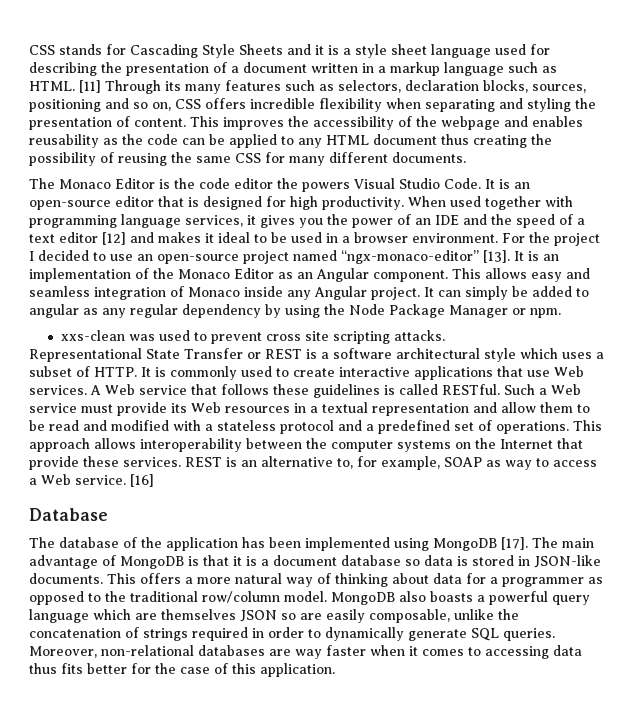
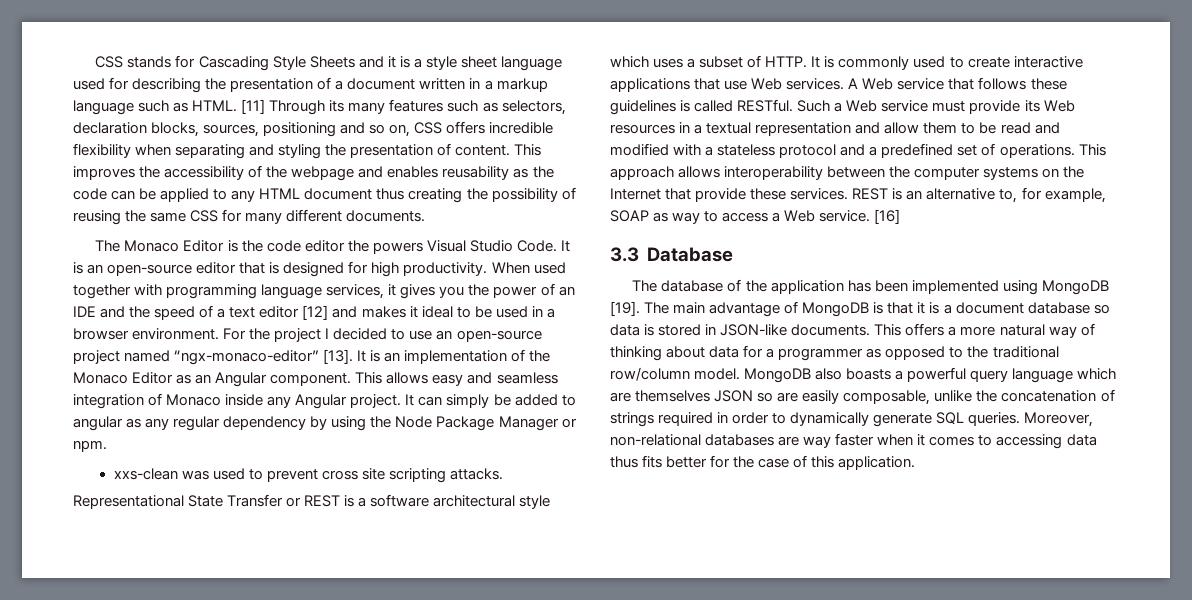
(154, 480) none -> [610,247,639,262] 3.3
[501,537,528,550] [17]. -> [610,301,640,316] [19].

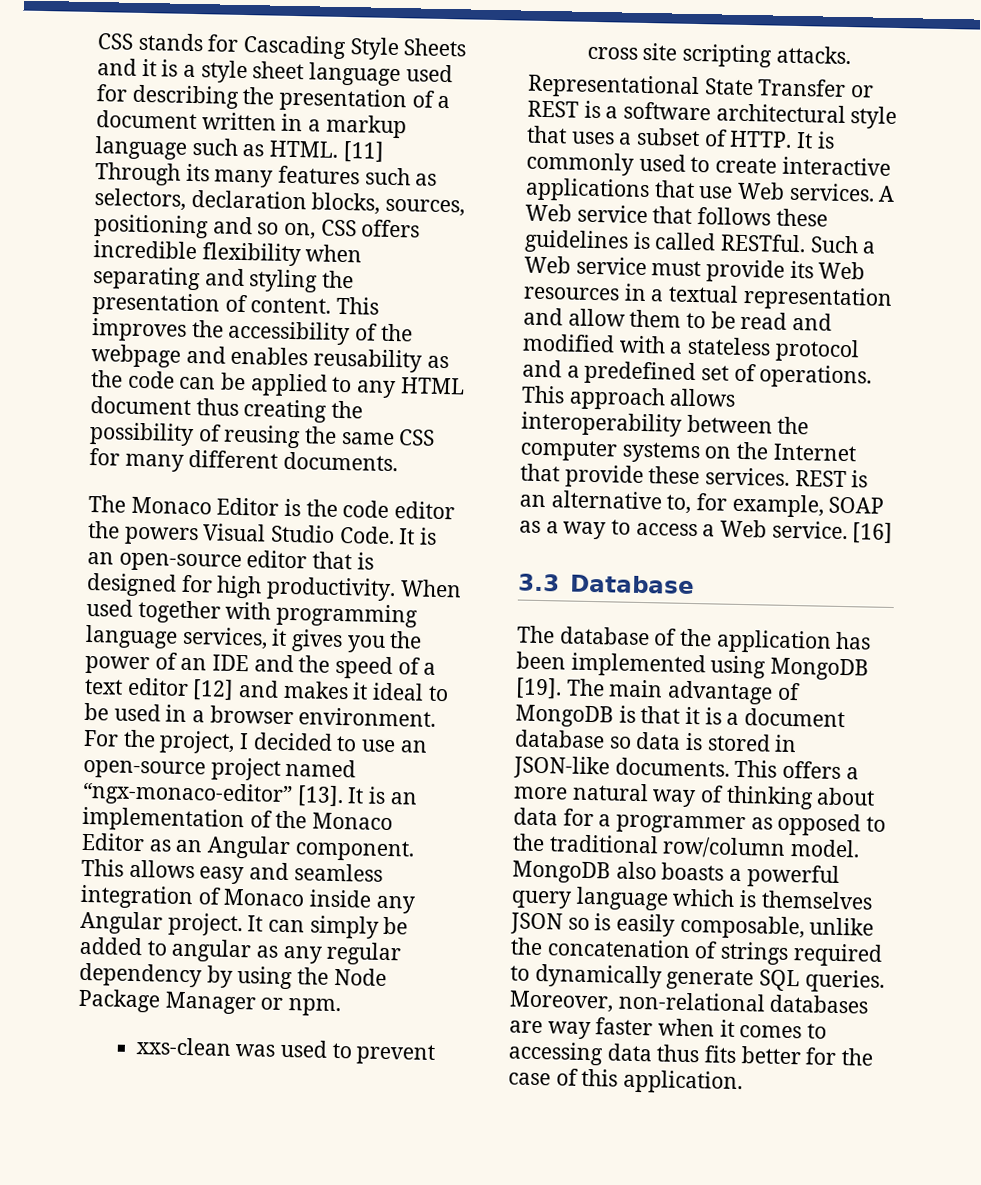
[274,328,322,342] project -> [159,730,236,754] project,
[610,56,649,68] which -> [526,125,567,144] that
(669, 217) none -> [545,521,559,534] a
[610,392,631,402] are -> [739,890,758,908] is
[777,392,799,402] are -> [594,913,612,931] is
[717,412,770,424] in order -> (883, 955) none

